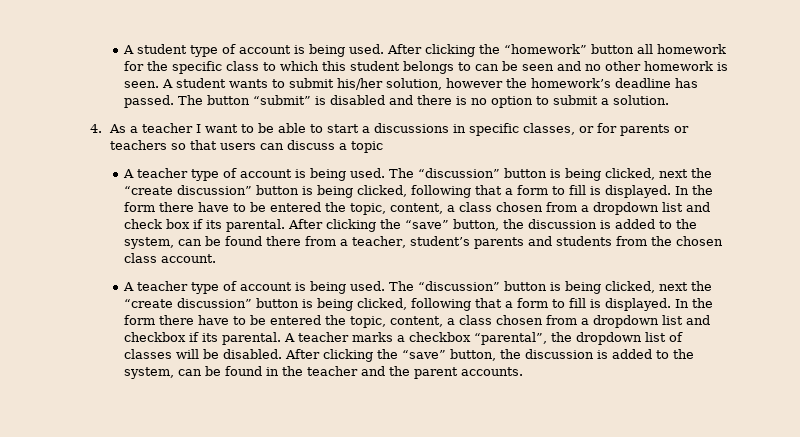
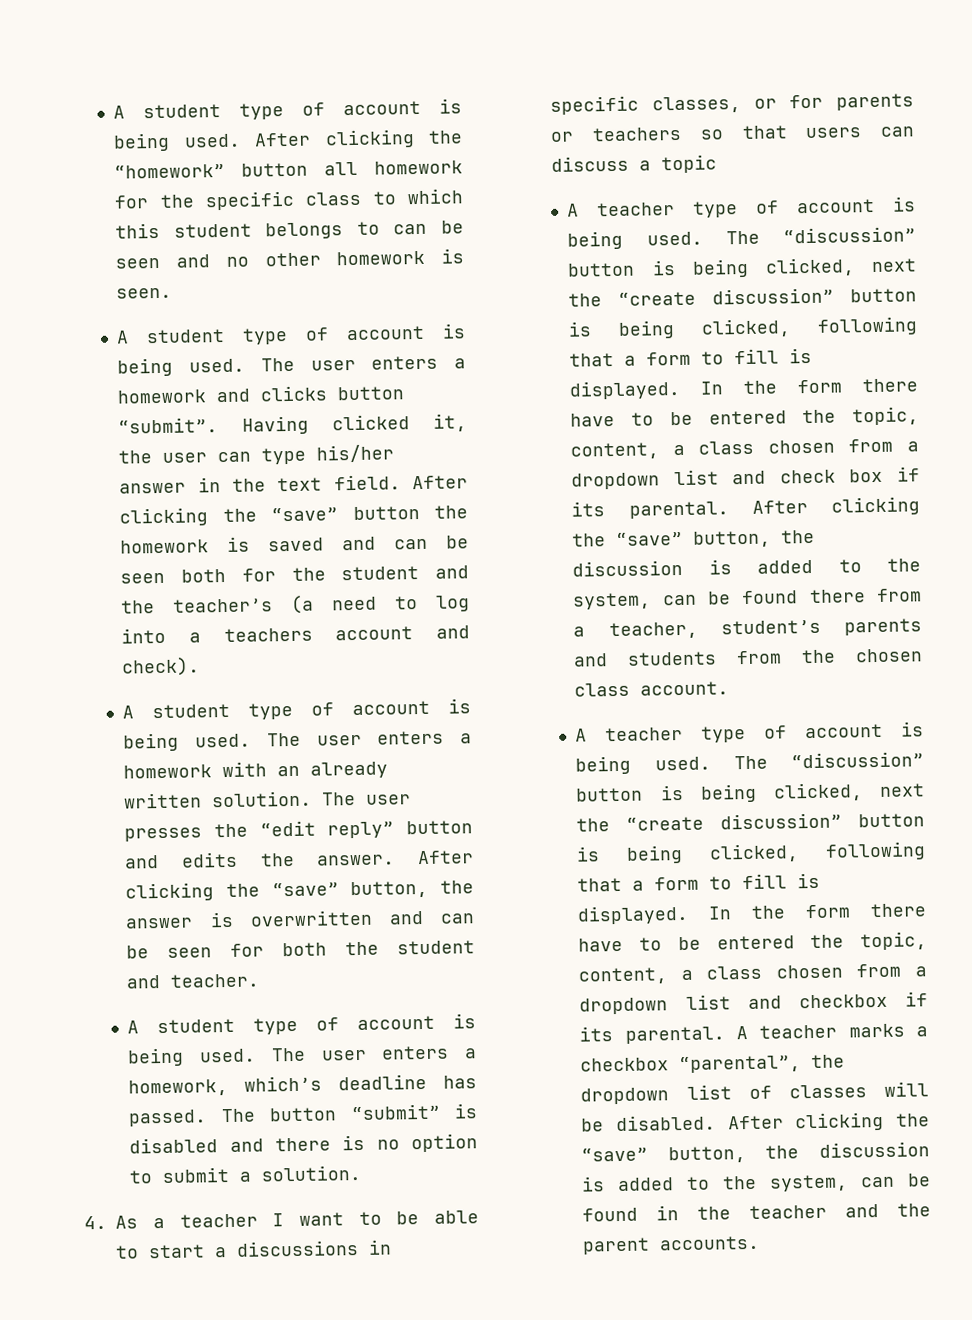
[162,78,612,90] A student wants to submit his/her solution, however the homework’s -> [116,323,466,345] [117,355,466,377] [117,385,405,404] [118,413,467,435] [118,444,395,465] [119,474,468,494] [119,505,468,527] [120,535,469,554] [120,565,469,584] [121,594,470,614] [121,625,470,644] [121,656,201,677] [122,698,471,720] [123,730,472,752] [123,761,389,779] [124,790,412,809] [124,820,473,842] [124,850,474,869] [125,880,474,902] [125,909,475,929] [126,940,475,959] [126,973,260,989] [127,1013,476,1035] [127,1045,477,1067] [128,1075,323,1097] // A student type of account is being used. The user enters a homework and clicks button “submit”. Having clicked it, the user can type his/her answer in the text field. After clicking the “save” button the homework is saved and can be seen both for the student and the teacher’s (a need to log into a teachers account and check). // A student type of account is being used. The user enters a homework with an already written solution. The user presses the “edit reply” button and edits the answer. After clicking the “save” button, the answer is overwritten and can be seen for both the student and teacher. // A student type of account is being used. The user enters a homework, which’s

